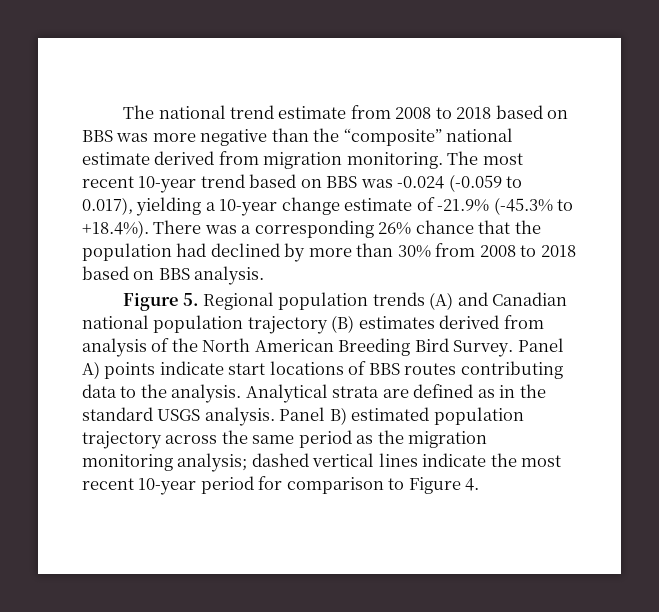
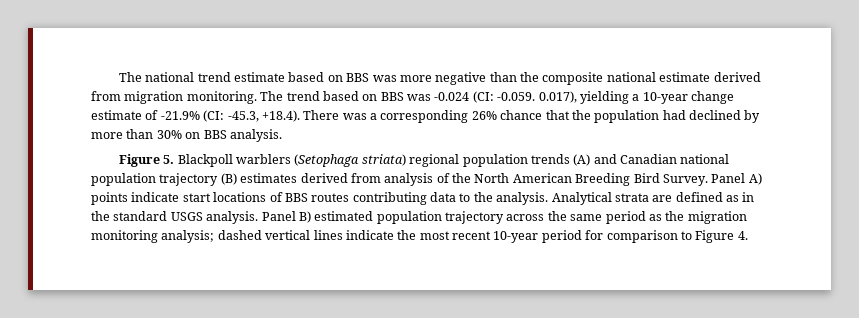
[350,105,492,119] from 2008 to 2018 -> (286, 77) none
[343,128,442,146] “composite” -> [542,72,604,85] composite
[482,153,523,165] [82,176,197,193] most recent 10-year -> (284, 96) none
[448,174,523,192] (-0.059 to -> [472,91,536,103] (CI: -0.059.
[493,197,574,215] [82,220,149,238] (-45.3% to +18.4%). -> [203,110,300,122] (CI: -45.3, +18.4).
[435,243,576,257] [82,266,129,280] from 2008 to 2018 based -> (182, 134) none
[202,292,274,310] Regional -> [177,154,460,167] Blackpoll warblers (Setophaga striata) regional

